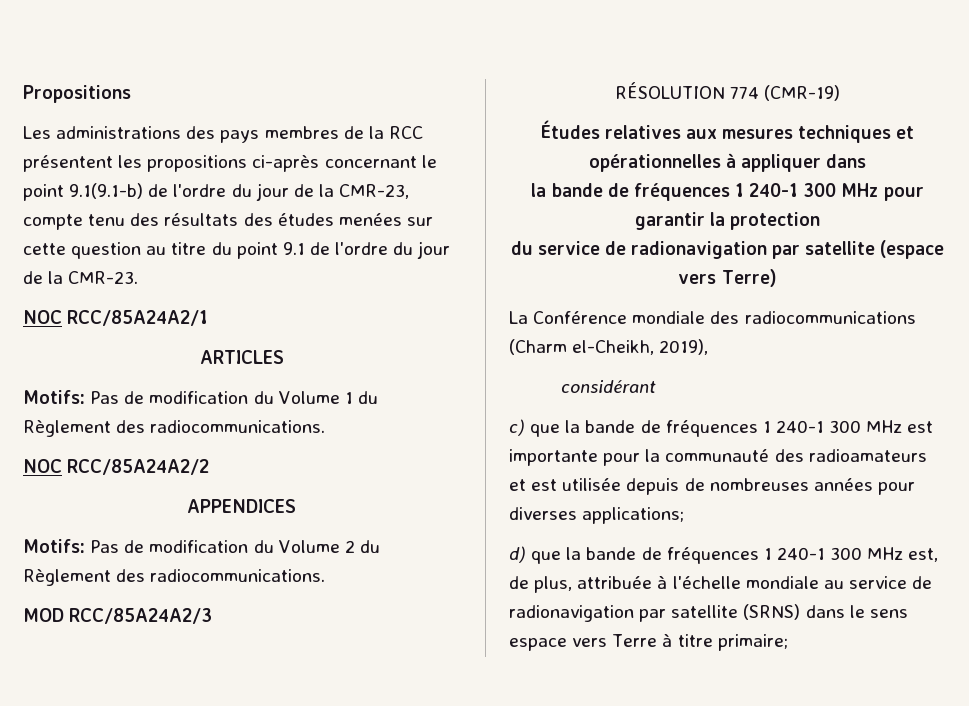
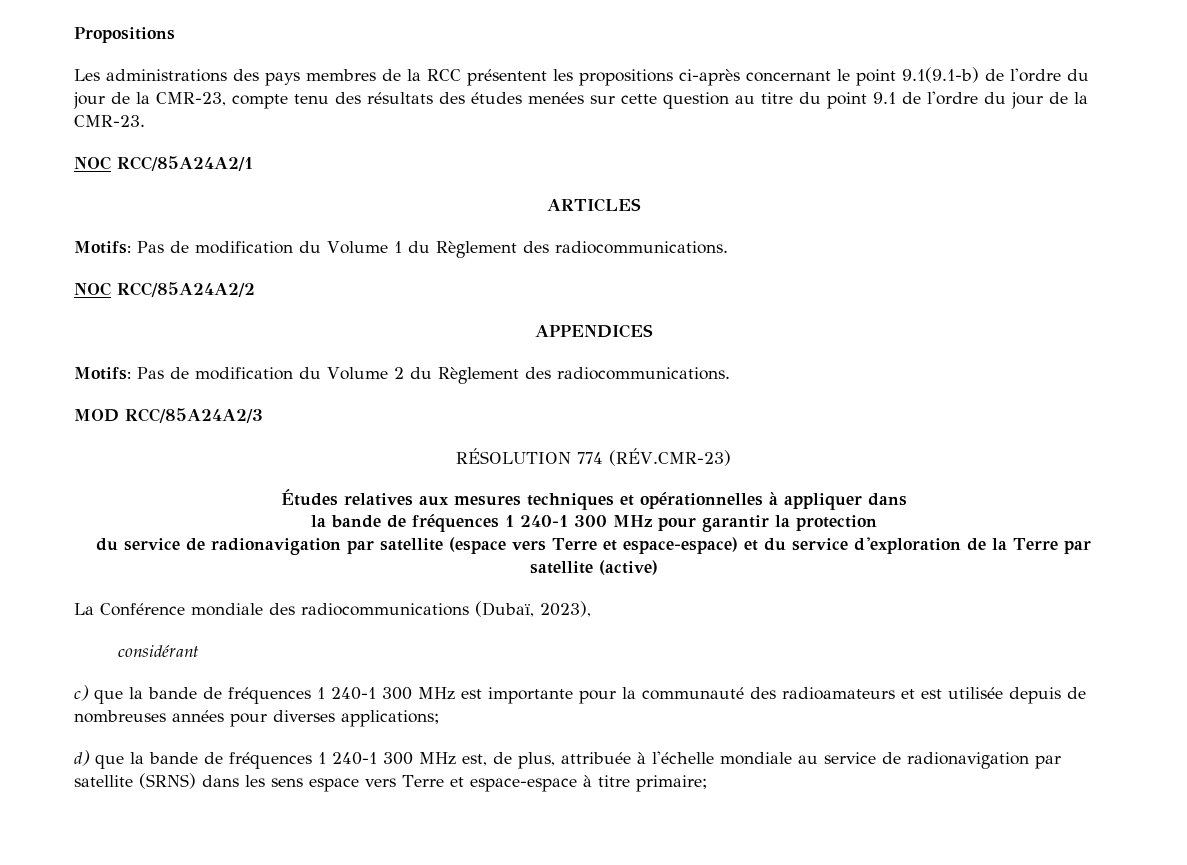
[764,85,841,101] (CMR-19) -> [609,448,732,466] (RÉV.CMR-23)
[721,269,777,287] Terre) -> [552,537,1091,554] [529,560,658,575] Terre et espace-espace) et du service d'exploration de la Terre par satellite (active)
[509,339,709,355] (Charm el-Cheikh, 2019), -> [475,601,591,617] (Dubaï, 2023),
[849,605,865,618] le -> [245,775,265,787] les
(658, 640) none -> [449,777,577,792] et espace-espace

